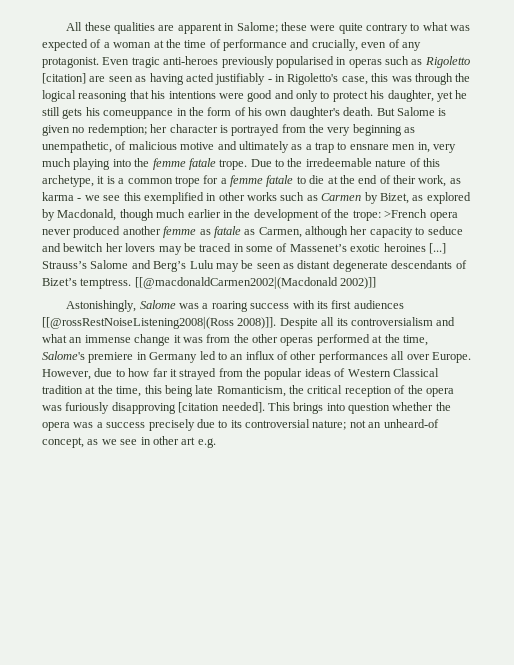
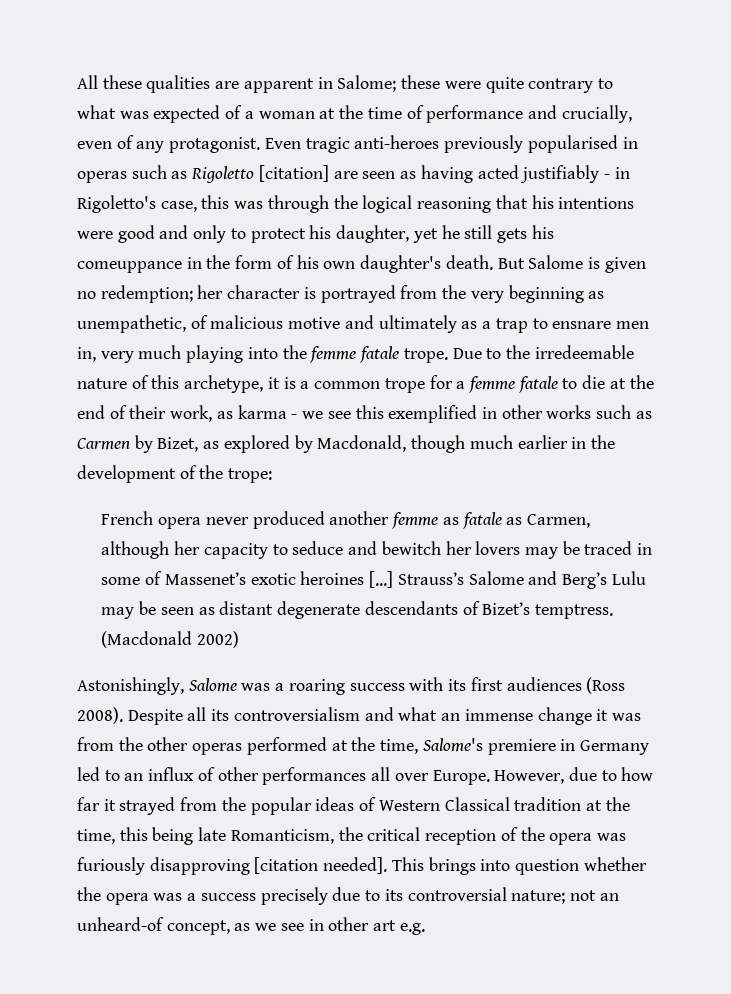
[384,209,428,218] >French -> [101,511,154,525] // French
[134,277,377,289] [[@macdonaldCarmen2002|(Macdonald 2002)]] -> [101,631,240,648] (Macdonald 2002)
[42,317,277,329] [[@rossRestNoiseListening2008|(Ross 2008)]]. -> [586,677,626,694] [77,707,123,724] (Ross 2008).

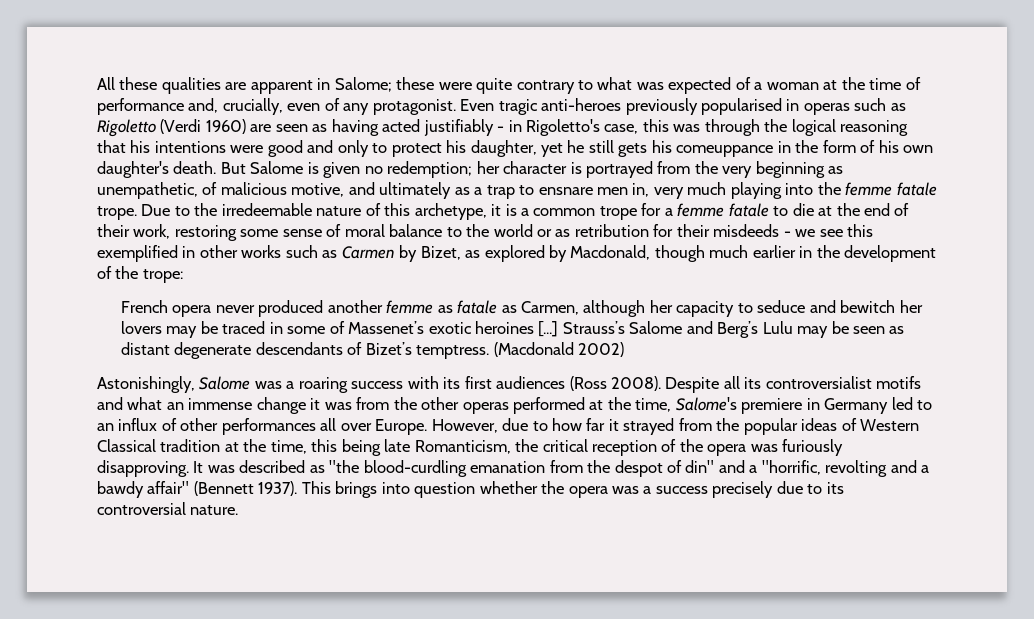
[527,105,557,119] and -> [188,98,219,113] and,
[258,165,329,182] [citation] -> [160,119,246,134] (Verdi 1960)
[288,317,341,329] motive -> [291,183,345,197] motive,
[216,405,287,419] as karma -> [174,224,780,241] restoring some sense of moral balance to the world or as retribution for their misdeeds
[233,707,360,721] controversialism -> [765,376,922,389] controversialist motifs
[149,857,388,875] disapproving [citation needed]. -> [97,460,930,477] [97,481,298,498] disapproving. It was described as "the blood-curdling emanation from the despot of din" and a "horrific, revolting and a bawdy affair" (Bennett 1937).
[511,890,619,904] [77,917,425,935] nature; not an unheard-of concept, as we see in other art e.g. -> [190,505,239,515] nature.

